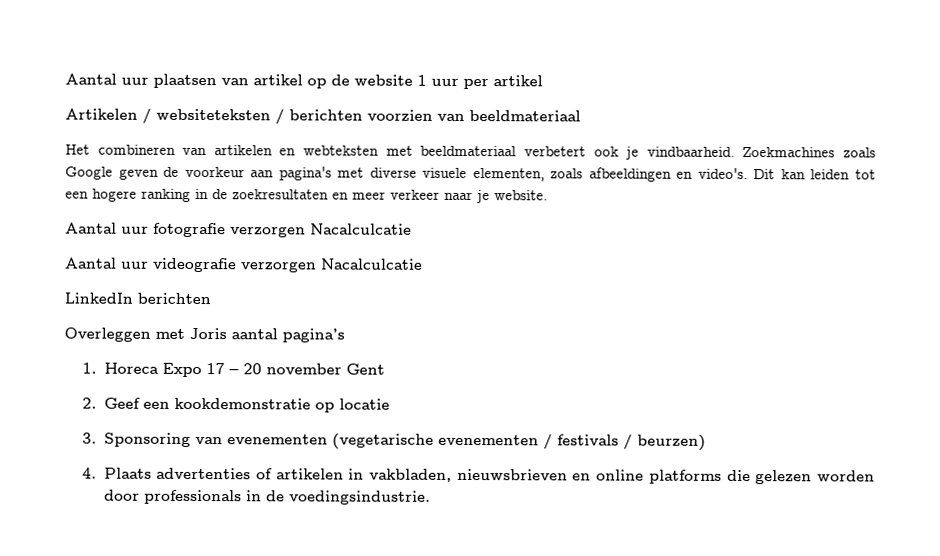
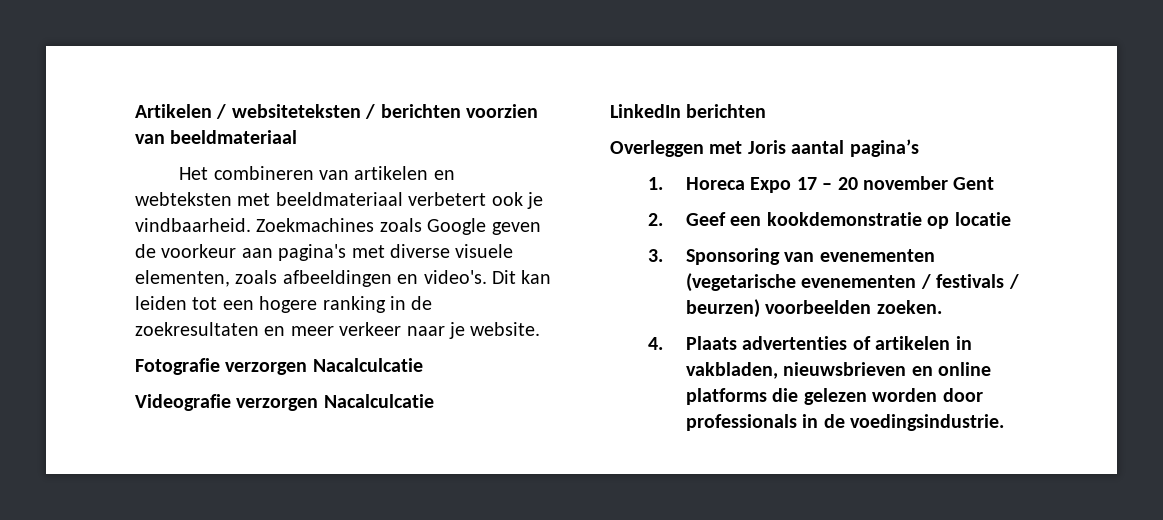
[65,73,543,90] Aantal uur plaatsen van artikel op de website 1 uur per artikel // -> (135, 111) none
[65,222,412,238] [65,257,237,273] Aantal uur fotografie verzorgen Nacalculcatie // Aantal uur videografie -> [135,358,423,375] [135,394,231,411] Fotografie verzorgen Nacalculcatie // Videografie
(706, 442) none -> [765,300,942,314] voorbeelden zoeken.

